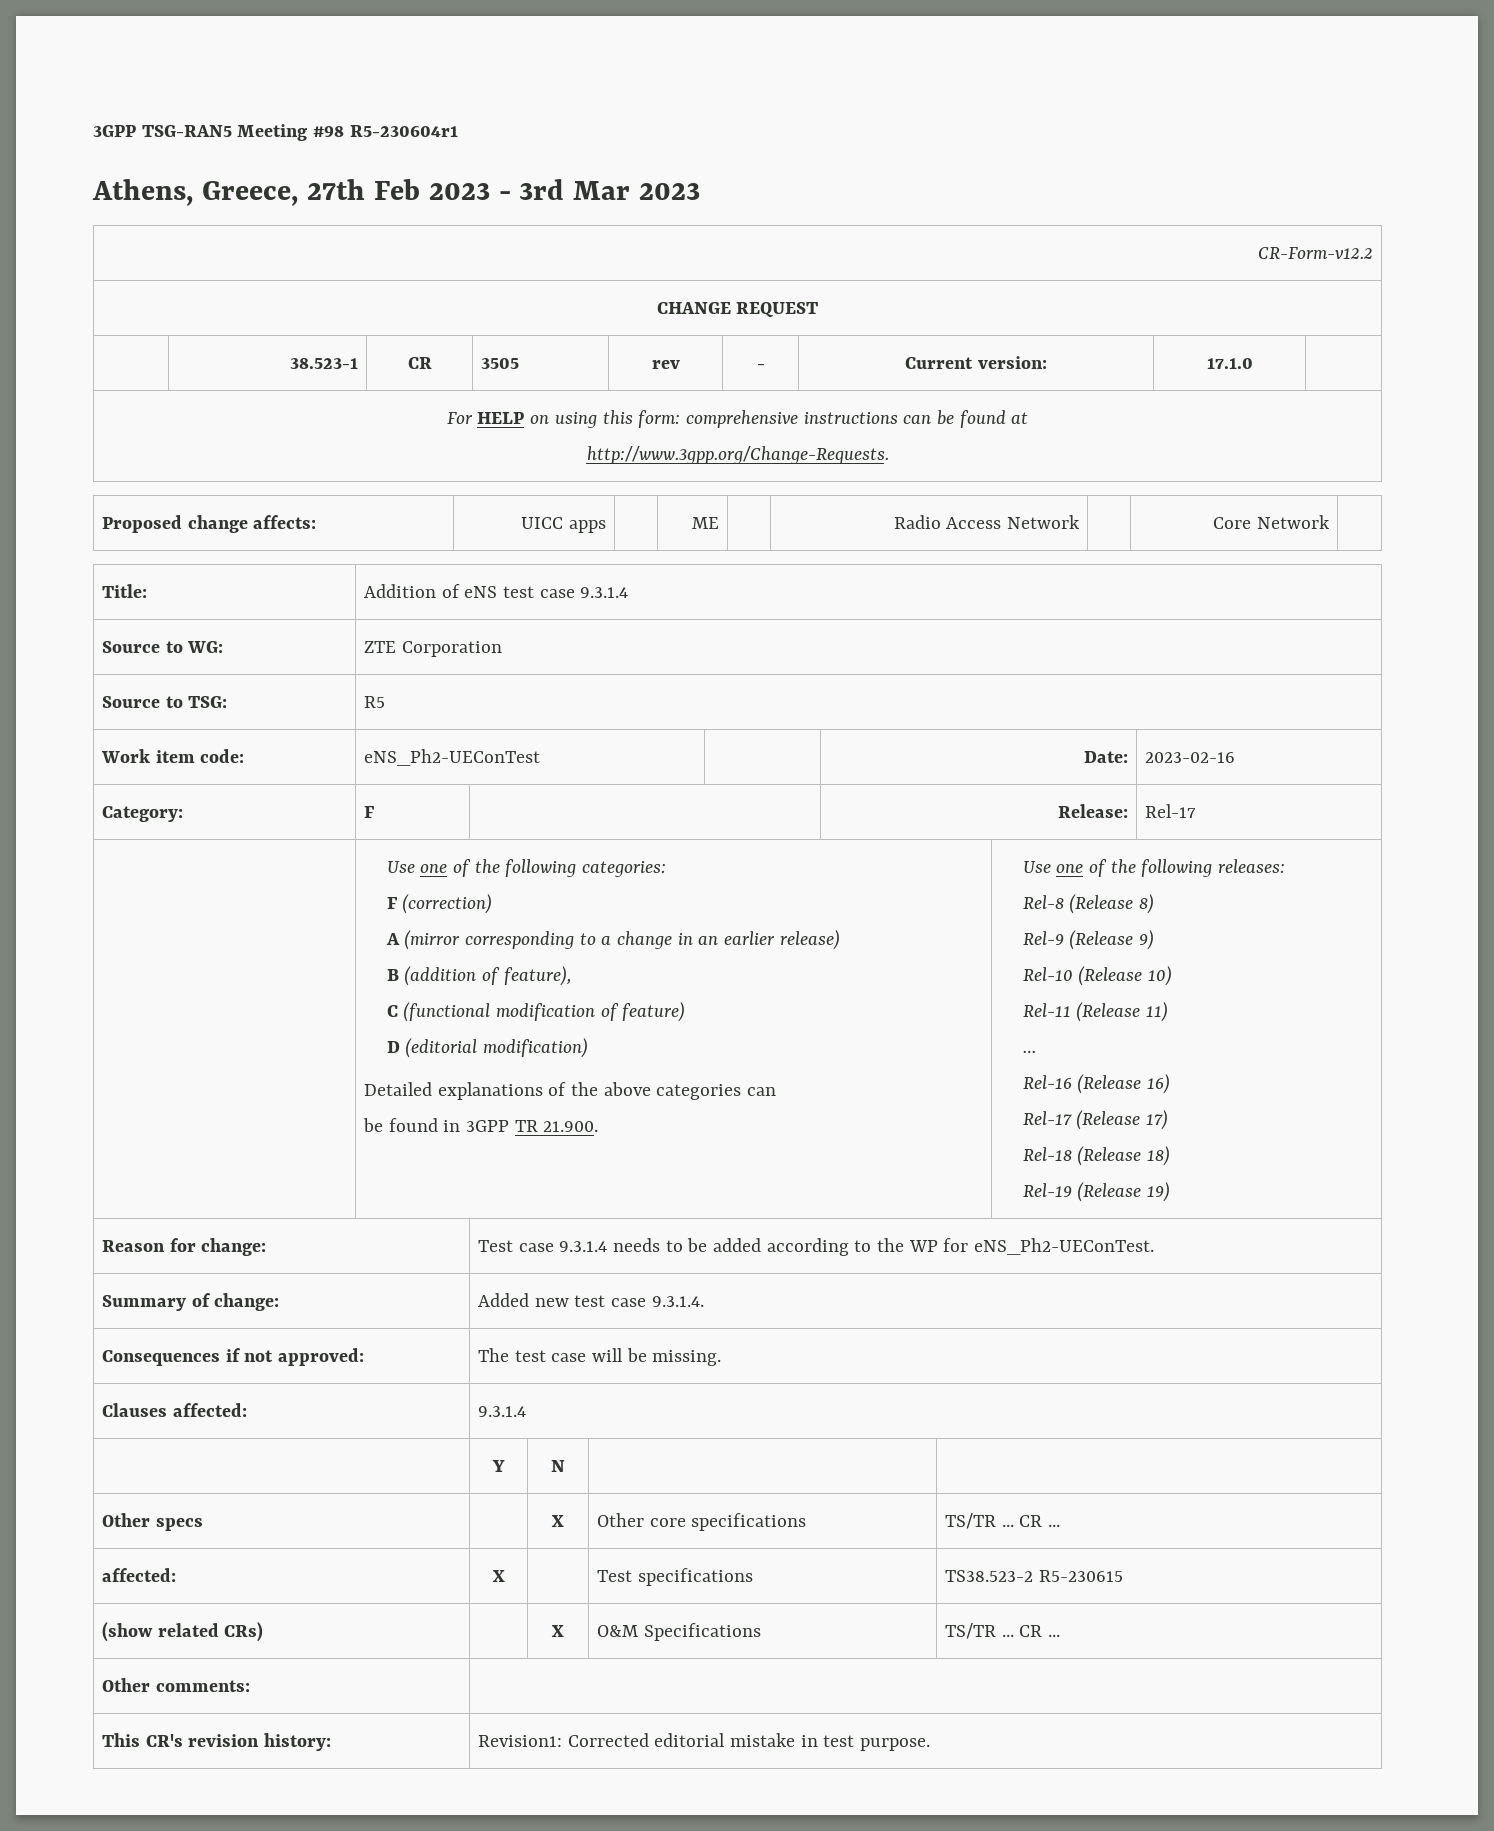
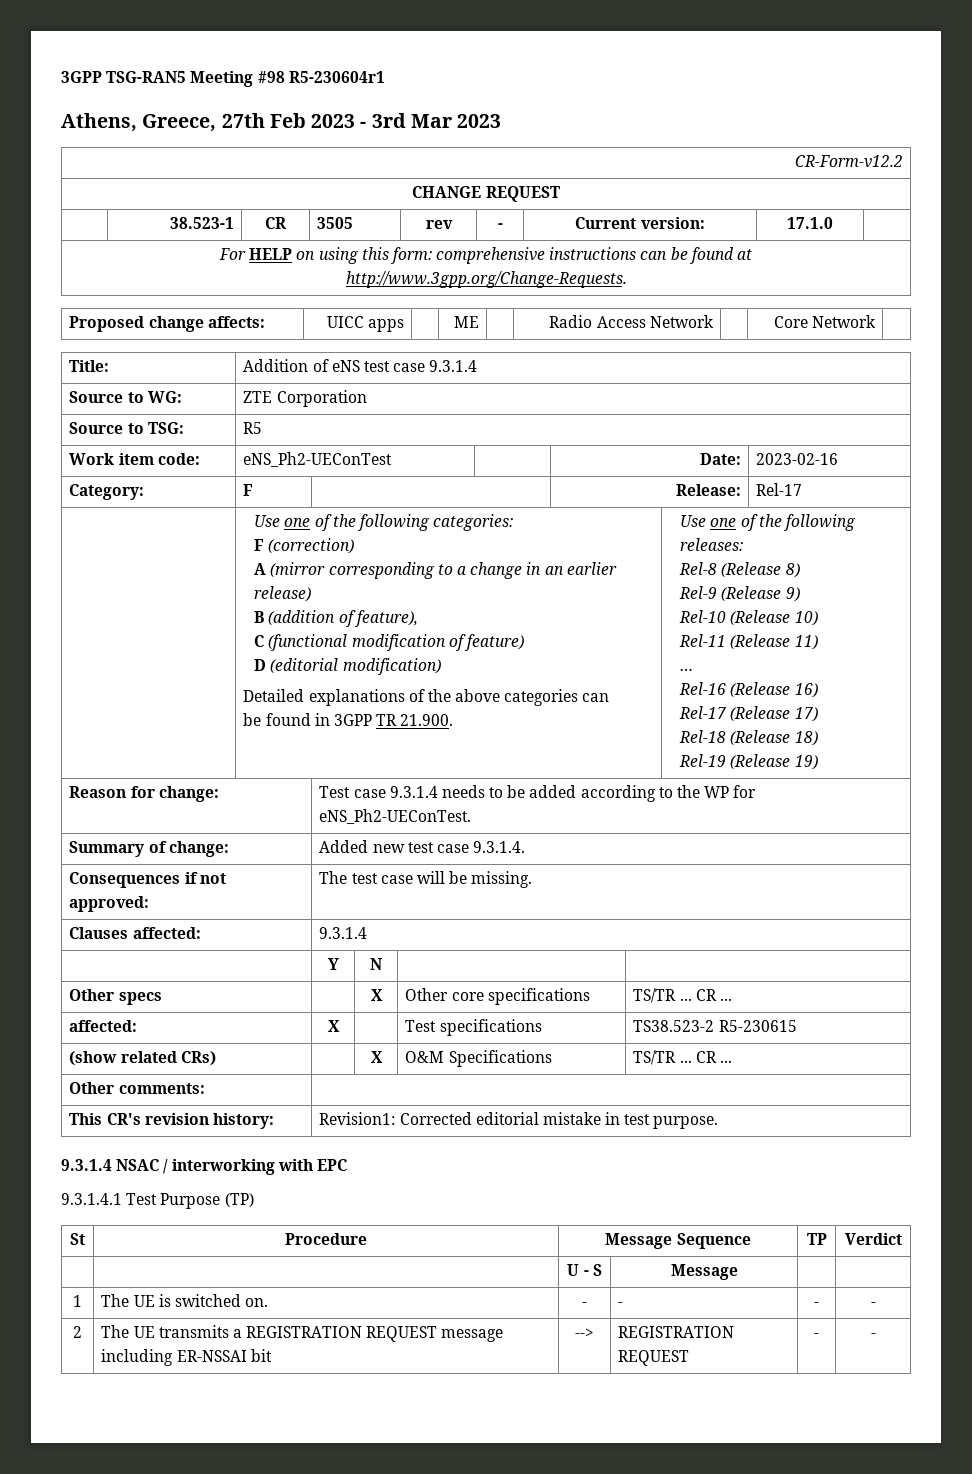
(930, 1744) none -> [61,1159,347,1175] [61,1193,254,1209] [70,1233,85,1245] [285,1233,367,1245] [605,1233,751,1249] [806,1233,827,1245] [844,1233,902,1245] [567,1264,602,1276] [670,1264,738,1280] [73,1295,82,1307] [101,1294,269,1307] [582,1302,587,1307] [618,1302,624,1307] [814,1302,819,1307] [870,1302,876,1307] [73,1326,82,1338] [101,1325,504,1342] [101,1349,272,1366] [575,1328,594,1338] [618,1326,735,1338] [618,1350,690,1366] [814,1333,819,1338] [870,1333,876,1338] // 9.3.1.4 NSAC / interworking with EPC // 9.3.1.4.1 Test Purpose (TP) // St | Procedure | Message Sequence | TP | Verdict // | | U - S | Message | | // 1 | The UE is switched on. | - | - | - | - // 2 | The UE transmits a REGISTRATION REQUEST message including ER-NSSAI bit | --> | REGISTRATION REQUEST | - | -

